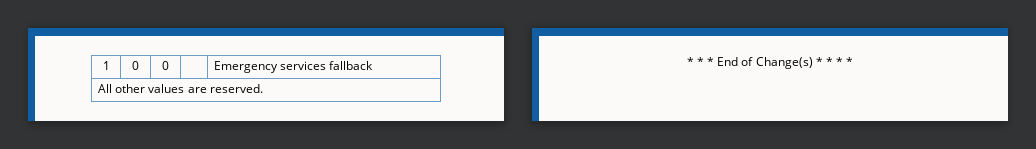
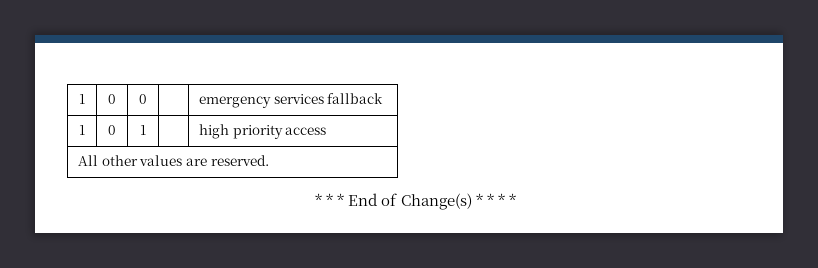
[214,61,279,73] Emergency -> [199,96,272,108] emergency
(374, 65) none -> [79,125,85,135] [108,125,116,135] [140,125,146,135] [199,124,327,139] // 1 | 0 | 1 | | high priority access

